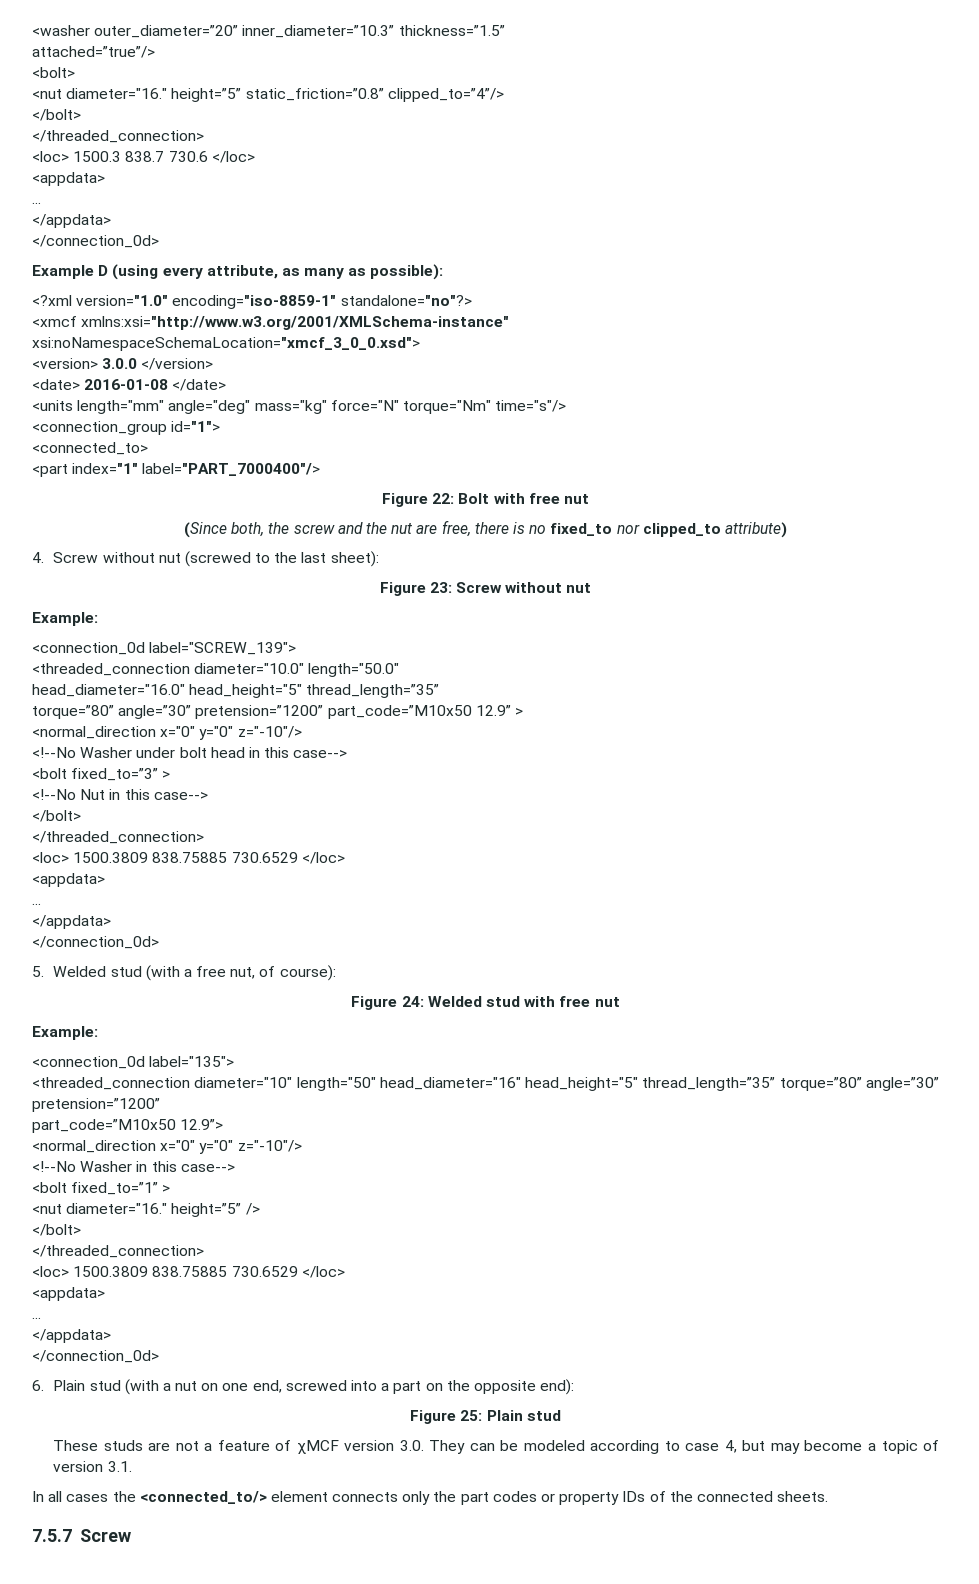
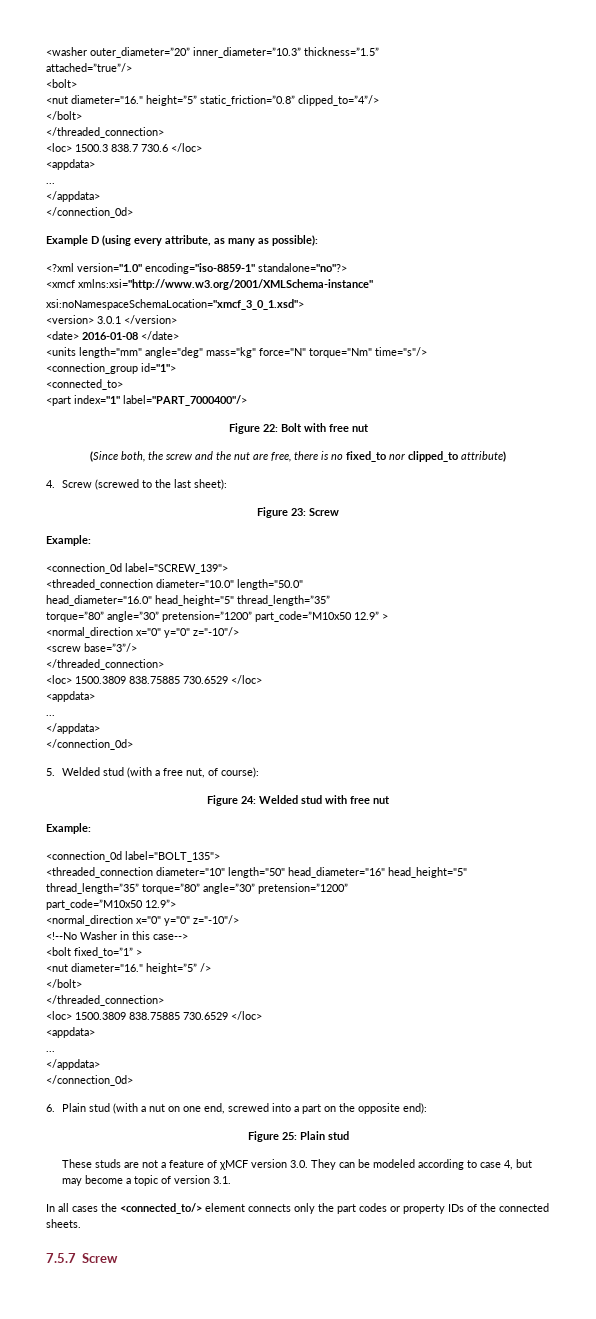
[32,337,420,351] xsi:noNamespaceSchemaLocation="xmcf_3_0_0.xsd"> -> [46,299,304,310] xsi:noNamespaceSchemaLocation="xmcf_3_0_1.xsd">
[102,358,138,369] 3.0.0 -> [97,316,121,324] 3.0.1
[102,552,181,563] without nut -> (92, 484) none
[505,582,592,593] without nut -> (339, 512) none
[32,747,348,758] [32,768,171,781] [32,789,208,800] [32,810,81,822] <!--No Washer under bolt head in this case--> // <bolt fixed_to=”3” > // <!--No Nut in this case--> // </bolt> -> [46,643,137,652] <screw base=”3”/>
[149,1056,235,1067] label="135"> -> [125,851,220,862] label="BOLT_135">

